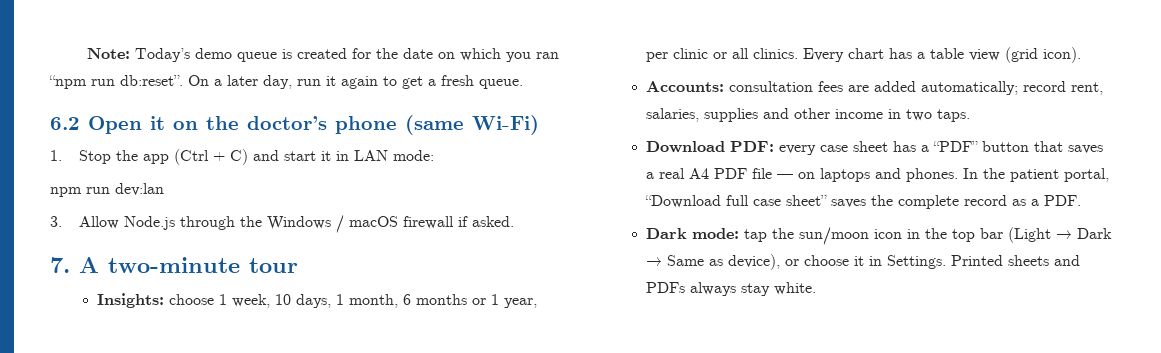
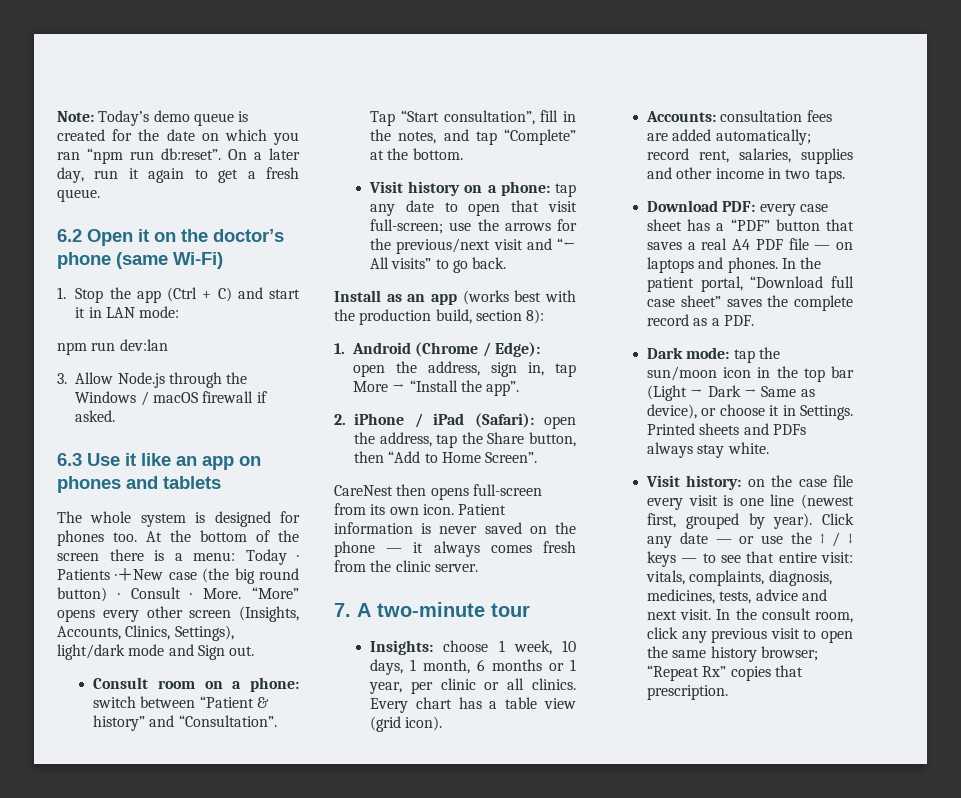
(515, 221) none -> [57,453,261,470] [57,476,221,493] [57,511,300,527] [57,530,299,546] [57,549,299,565] [57,568,299,584] [57,587,299,602] [57,606,299,622] [57,625,234,641] [57,644,255,660] [93,677,299,692] [93,696,270,708] [93,715,277,731] [370,110,576,126] [370,129,576,145] [370,148,463,160] [369,181,576,197] [370,200,577,216] [370,219,577,234] [370,238,576,254] [370,257,507,273] [334,290,576,305] [334,309,545,325] [334,342,540,357] [353,361,576,377] [353,380,520,396] [334,413,576,429] [354,432,576,448] [354,451,538,463] [334,484,542,500] [334,503,507,515] [334,522,576,534] [334,541,576,557] [334,560,478,572] // 6.3 Use it like an app on phones and tablets // The whole system is designed for phones too. At the bottom of the screen there is a menu: Today · Patients ·＋New case (the big round button) · Consult · More. “More” opens every other screen (Insights, Accounts, Clinics, Settings), light/dark mode and Sign out. // Consult room on a phone: switch between “Patient & history” and “Consultation”. Tap “Start consultation”, fill in the notes, and tap “Complete” at the bottom. // Visit history on a phone: tap any date to open that visit full-screen; use the arrows for the previous/next visit and “← All visits” to go back. // Install as an app (works best with the production build, section 8): // 1. Android (Chrome / Edge): open the address, sign in, tap More → “Install the app”. // 2. iPhone / iPad (Safari): open the address, tap the Share button, then “Add to Home Screen”. // CareNest then opens full-screen from its own icon. Patient information is never saved on the phone — it always comes fresh from the clinic server.
(816, 288) none -> [646,475,853,490] [647,494,854,510] [647,513,854,529] [647,532,853,548] [647,551,853,567] [646,570,832,586] [647,589,828,604] [647,608,853,623] [647,627,853,643] [647,646,819,662] [647,665,804,681] [647,685,729,700] // Visit history: on the case file every visit is one line (newest first, grouped by year). Click any date — or use the ↑ / ↓ keys — to see that entire visit: vitals, complaints, diagnosis, medicines, tests, advice and next visit. In the consult room, click any previous visit to open the same history browser; “Repeat Rx” copies that prescription.

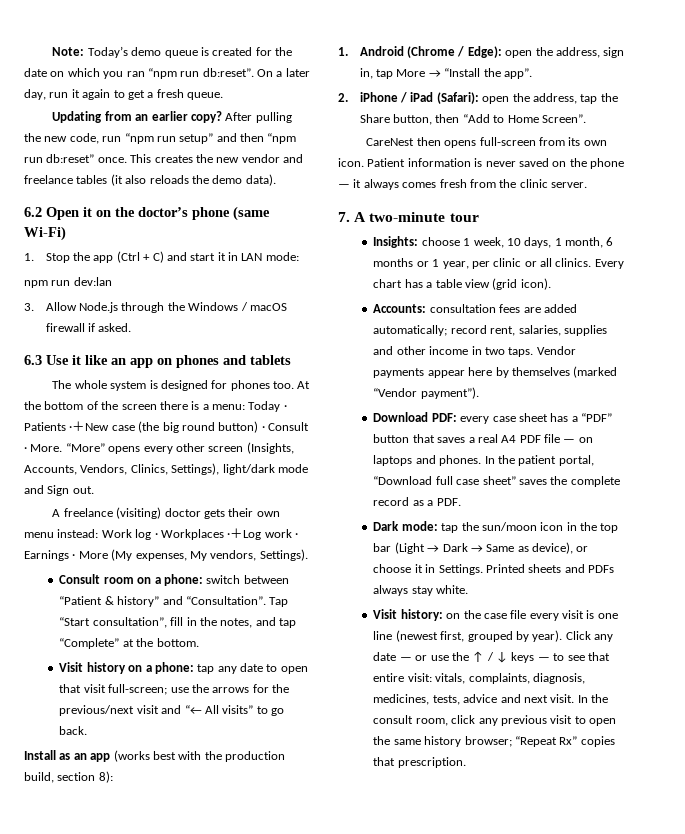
(100, 195) none -> [52,111,292,123] [24,133,297,144] [24,154,303,163] [24,174,276,186] // Updating from an earlier copy? After pulling the new code, run “npm run setup” and then “npm run db:reset” once. This creates the new vendor and freelance tables (it also reloads the demo data).
(121, 633) none -> [80,464,128,475] Vendors,
(255, 651) none -> [52,507,280,519] [24,528,298,540] [24,549,308,561] // A freelance (visiting) doctor gets their own menu instead: Work log · Workplaces ·＋Log work · Earnings · More (My expenses, My vendors, Settings).
(845, 176) none -> [536,346,576,355] [373,366,618,378] [373,387,479,399] Vendor payments appear here by themselves (marked “Vendor payment”).

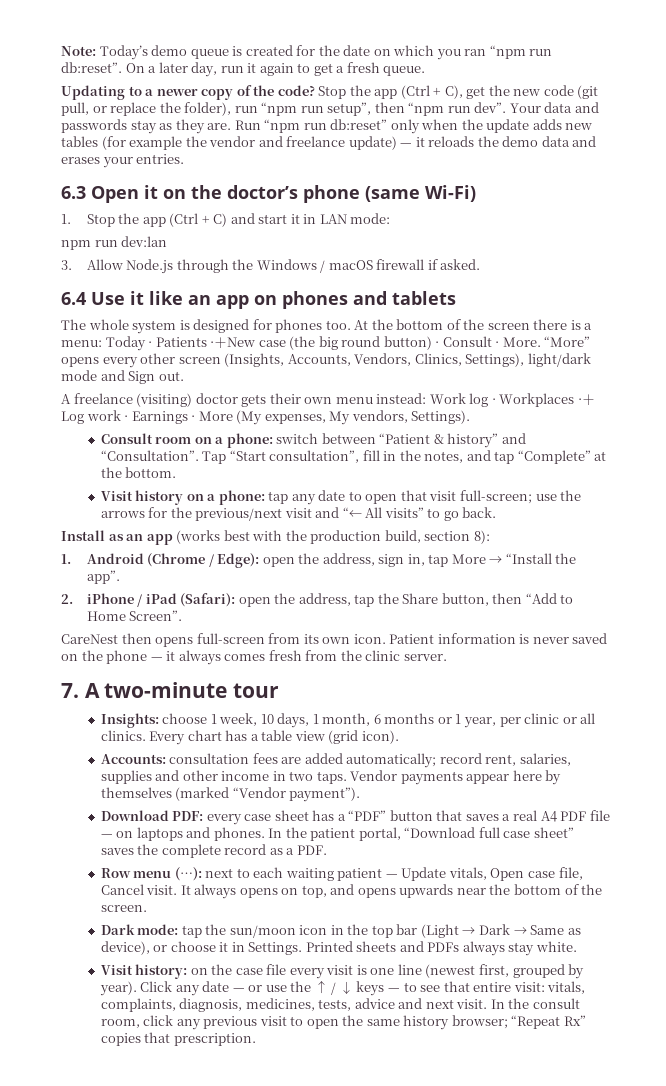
[104,111,292,123] [24,133,99,144] from an earlier copy? After pulling the new code, -> [128,85,599,100] [61,102,232,116] to a newer copy of the code? Stop the app (Ctrl + C), get the new code (git pull, or replace the folder),
[179,133,237,144] setup” and -> [327,102,372,116] setup”,
[46,154,303,163] [24,174,276,186] [24,207,42,217] db:reset” once. This creates the new vendor and freelance tables (it also reloads the demo data). // 6.2 -> [474,102,599,113] [61,119,593,134] [61,136,597,150] [61,154,185,168] [61,186,86,199] dev”. Your data and passwords stay as they are. Run “npm run db:reset” only when the update adds new tables (for example the vendor and freelance update) — it reloads the demo data and erases your entries. // 6.3
[24,355,42,365] 6.3 -> [61,292,86,305] 6.4
(461, 502) none -> [100,867,583,881] [100,884,603,899] [100,905,147,912] // Row menu (⋯): next to each waiting patient — Update vitals, Open case file, Cancel visit. It always opens on top, and opens upwards near the bottom of the screen.

